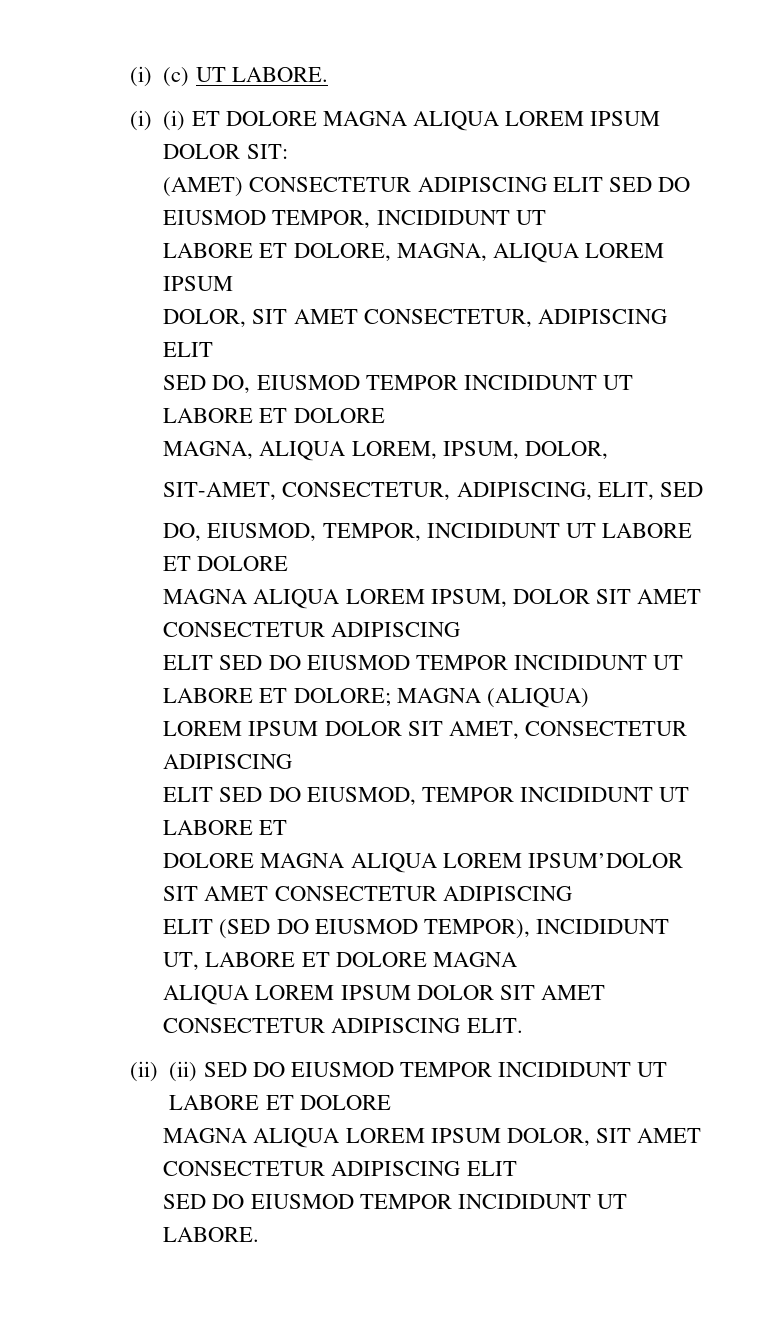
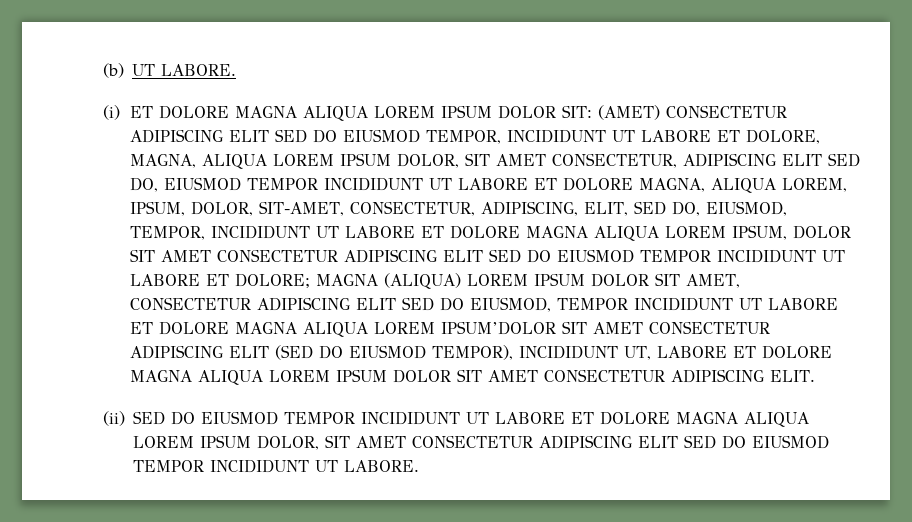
[130,66,190,87] (i) (c) -> [102,63,124,78] (b)
[163,110,186,131] (i) -> (120, 112) none
(288, 151) // -> (593, 111) none
(546, 217) // -> (636, 136) none
(234, 283) // -> (392, 159) none
(214, 349) // -> (823, 160) none
(385, 415) // -> (634, 184) none
(608, 450) // -> (254, 208) none
(703, 489) // -> (667, 208) none
(289, 563) // -> (521, 232) none
(461, 629) // -> (438, 256) none
(589, 698) // -> (462, 281) none
(293, 761) // -> (351, 304) none
(288, 827) // -> (154, 328) none
(572, 893) // -> (224, 352) none
(517, 959) // -> (193, 376) none
[169,1061,198,1082] (ii) -> (125, 418) none
(391, 1102) // -> (670, 418) none
(517, 1168) // -> (678, 442) none

